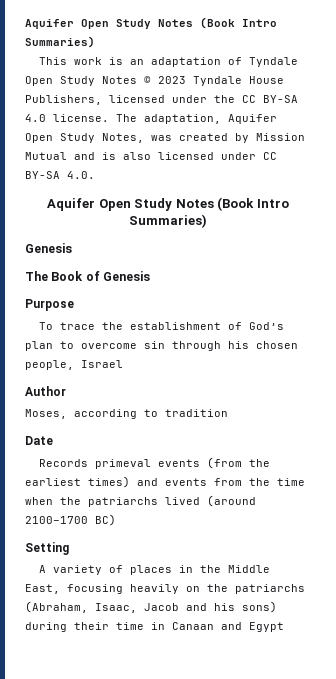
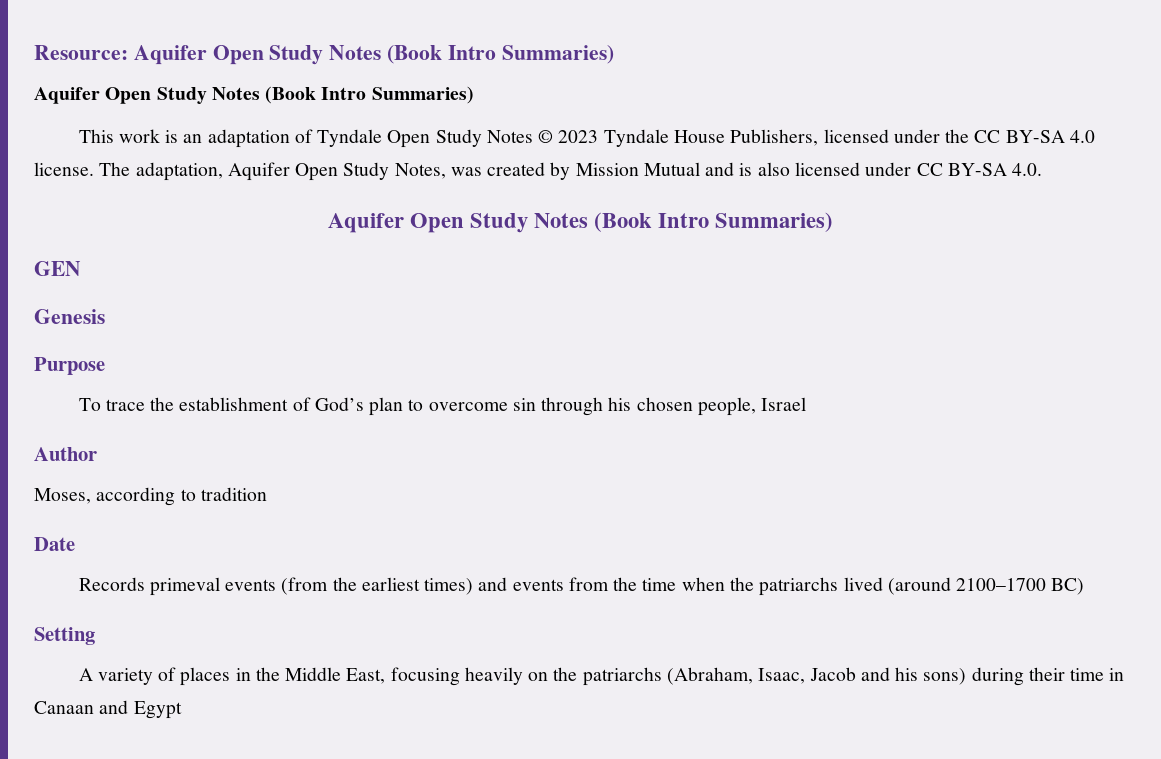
(25, 24) none -> [34,45,614,65] Resource: Aquifer Open Study Notes (Book Intro Summaries) //
[25,243,72,253] [25,271,100,281] Genesis // The Book of -> [34,261,81,276] GEN //

